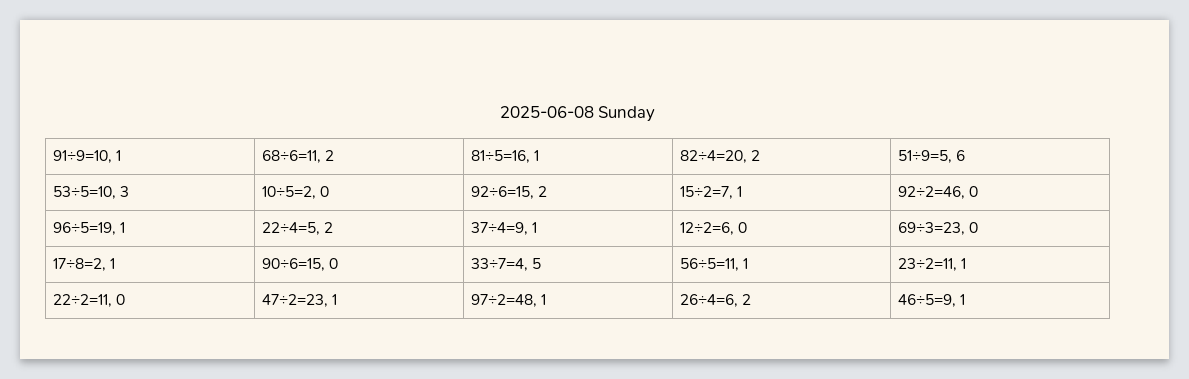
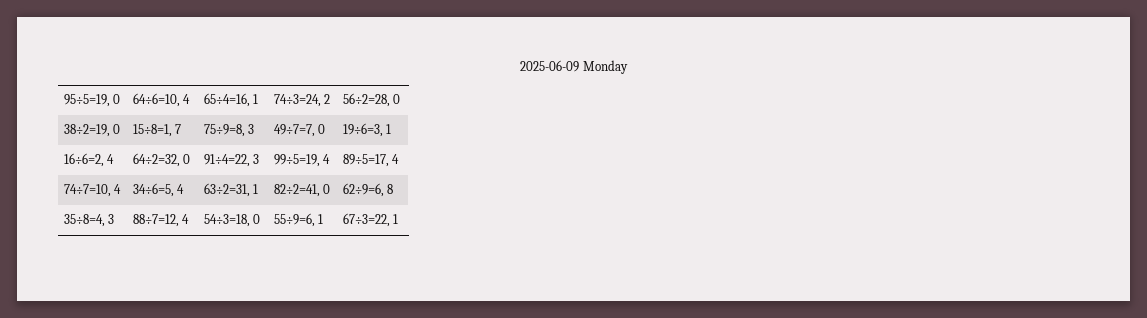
[499,106,656,122] [52,150,121,163] [261,150,334,163] [470,150,539,163] [679,150,760,163] [897,150,965,163] [52,186,129,199] [261,186,329,199] [470,186,547,199] [679,186,742,199] [897,186,978,199] [52,222,125,235] [261,222,333,235] [470,222,537,235] [679,222,747,235] [897,222,978,235] [52,258,115,271] [261,258,338,271] [470,258,541,271] [679,258,748,271] [897,258,966,271] [52,294,125,307] [261,294,337,307] [470,294,546,307] [679,294,751,307] [897,294,956,307] 2025-06-08 Sunday // 91÷9=10, 1 | 68÷6=11, 2 | 81÷5=16, 1 | 82÷4=20, 2 | 51÷9=5, 6 // 53÷5=10, 3 | 10÷5=2, 0 | 92÷6=15, 2 | 15÷2=7, 1 | 92÷2=46, 0 // 96÷5=19, 1 | 22÷4=5, 2 | 37÷4=9, 1 | 12÷2=6, 0 | 69÷3=23, 0 // 17÷8=2, 1 | 90÷6=15, 0 | 33÷7=4, 5 | 56÷5=11, 1 | 23÷2=11, 1 // 22÷2=11, 0 | 47÷2=23, 1 | 97÷2=48, 1 | 26÷4=6, 2 | 46÷5=9, -> [520,60,628,74] [63,94,121,107] [132,93,191,107] [203,93,259,107] [273,94,331,107] [342,93,401,107] [63,124,121,137] [132,124,182,137] [203,124,255,137] [273,124,326,137] [342,123,392,137] [63,153,115,167] [132,153,191,167] [203,154,260,167] [273,154,331,167] [342,154,400,167] [63,184,122,197] [132,183,185,197] [203,183,259,197] [273,184,331,197] [342,183,394,197] [63,214,115,227] [132,214,190,227] [203,214,261,227] [273,213,324,227] [342,213,390,227] 2025-06-09 Monday // 95÷5=19, 0 | 64÷6=10, 4 | 65÷4=16, 1 | 74÷3=24, 2 | 56÷2=28, 0 // 38÷2=19, 0 | 15÷8=1, 7 | 75÷9=8, 3 | 49÷7=7, 0 | 19÷6=3, 1 // 16÷6=2, 4 | 64÷2=32, 0 | 91÷4=22, 3 | 99÷5=19, 4 | 89÷5=17, 4 // 74÷7=10, 4 | 34÷6=5, 4 | 63÷2=31, 1 | 82÷2=41, 0 | 62÷9=6, 8 // 35÷8=4, 3 | 88÷7=12, 4 | 54÷3=18, 0 | 55÷9=6, 1 | 67÷3=22,

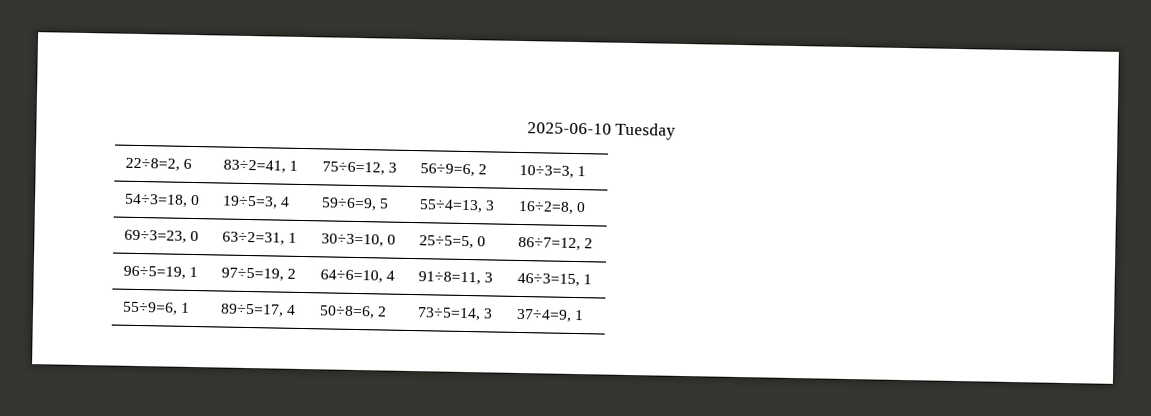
[520,60,628,74] [63,94,121,107] [132,93,191,107] [203,93,259,107] [273,94,331,107] [342,93,401,107] [63,124,121,137] [132,124,182,137] [203,124,255,137] [273,124,326,137] [342,123,392,137] [63,153,115,167] [132,153,191,167] [203,154,260,167] [273,154,331,167] [342,154,400,167] [63,184,122,197] [132,183,185,197] [203,183,259,197] [273,184,331,197] [342,183,394,197] [63,214,115,227] [132,214,190,227] [203,214,261,227] [273,213,324,227] [342,213,399,227] 2025-06-09 Monday // 95÷5=19, 0 | 64÷6=10, 4 | 65÷4=16, 1 | 74÷3=24, 2 | 56÷2=28, 0 // 38÷2=19, 0 | 15÷8=1, 7 | 75÷9=8, 3 | 49÷7=7, 0 | 19÷6=3, 1 // 16÷6=2, 4 | 64÷2=32, 0 | 91÷4=22, 3 | 99÷5=19, 4 | 89÷5=17, 4 // 74÷7=10, 4 | 34÷6=5, 4 | 63÷2=31, 1 | 82÷2=41, 0 | 62÷9=6, 8 // 35÷8=4, 3 | 88÷7=12, 4 | 54÷3=18, 0 | 55÷9=6, 1 | 67÷3=22, 1 -> [526,122,677,140] [125,157,193,171] [223,159,299,173] [322,161,398,175] [420,163,488,177] [519,164,587,178] [124,193,201,207] [222,195,291,209] [321,197,390,211] [419,199,496,213] [518,200,587,214] [124,229,200,243] [222,231,298,245] [321,233,397,247] [419,235,487,249] [518,236,594,251] [123,265,199,279] [221,267,297,281] [320,269,396,283] [418,271,494,285] [517,272,593,287] [122,301,191,315] [220,303,297,317] [319,305,388,319] [417,307,494,321] [516,308,585,322] 2025-06-10 Tuesday // 22÷8=2, 6 | 83÷2=41, 1 | 75÷6=12, 3 | 56÷9=6, 2 | 10÷3=3, 1 // 54÷3=18, 0 | 19÷5=3, 4 | 59÷6=9, 5 | 55÷4=13, 3 | 16÷2=8, 0 // 69÷3=23, 0 | 63÷2=31, 1 | 30÷3=10, 0 | 25÷5=5, 0 | 86÷7=12, 2 // 96÷5=19, 1 | 97÷5=19, 2 | 64÷6=10, 4 | 91÷8=11, 3 | 46÷3=15, 1 // 55÷9=6, 1 | 89÷5=17, 4 | 50÷8=6, 2 | 73÷5=14, 3 | 37÷4=9, 1

